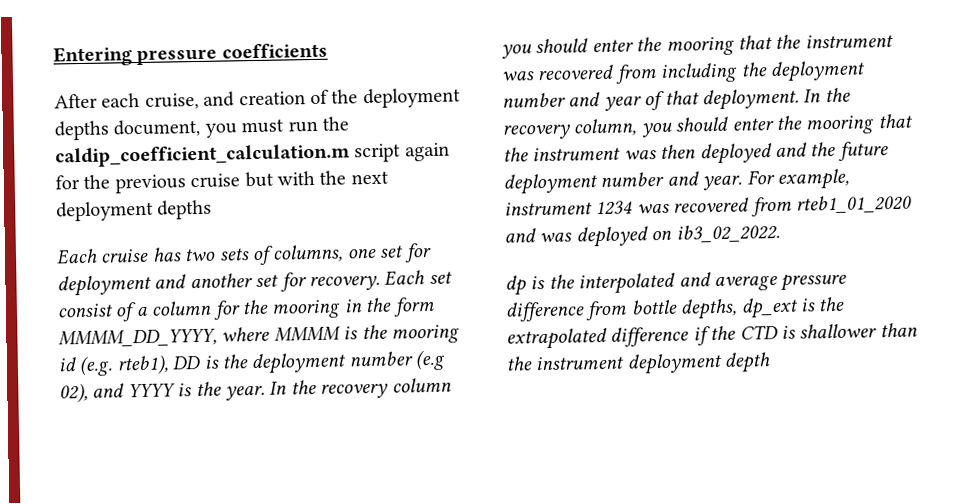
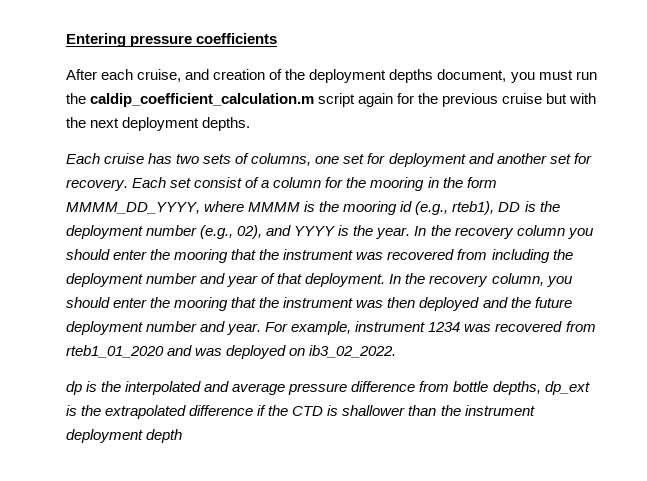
[157,199,213,220] depths -> [202,117,251,131] depths.
[79,355,114,377] (e.g. -> [415,201,449,215] (e.g.,
[415,349,447,371] (e.g -> [200,225,234,239] (e.g.,

